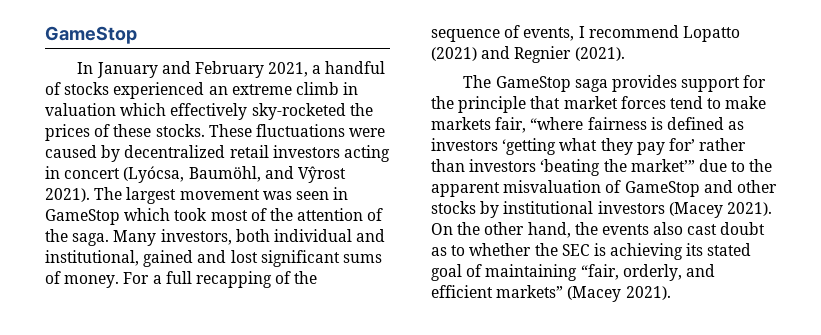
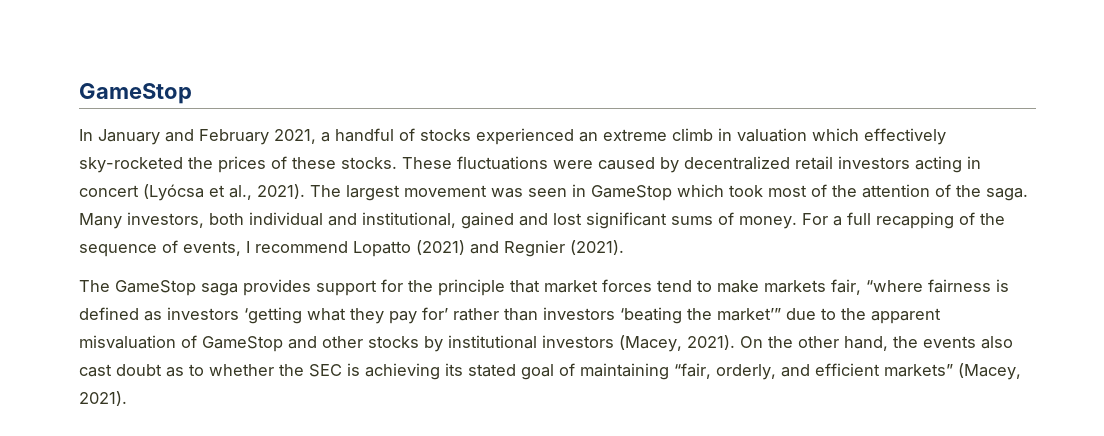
[123,166,346,183] (Lyócsa, Baumöhl, and Vŷrost -> [143,184,252,201] (Lyócsa et al.,
[668,202,723,218] (Macey -> [619,335,682,352] (Macey,
[567,286,622,302] (Macey -> [958,363,1021,380] (Macey,

